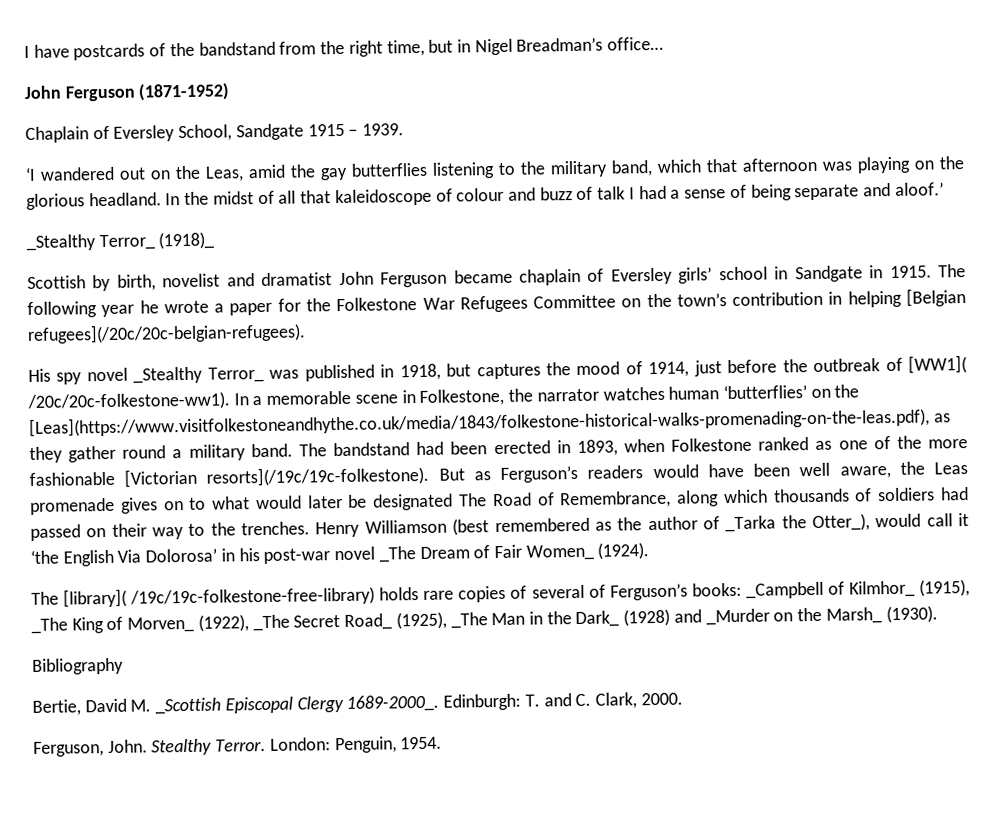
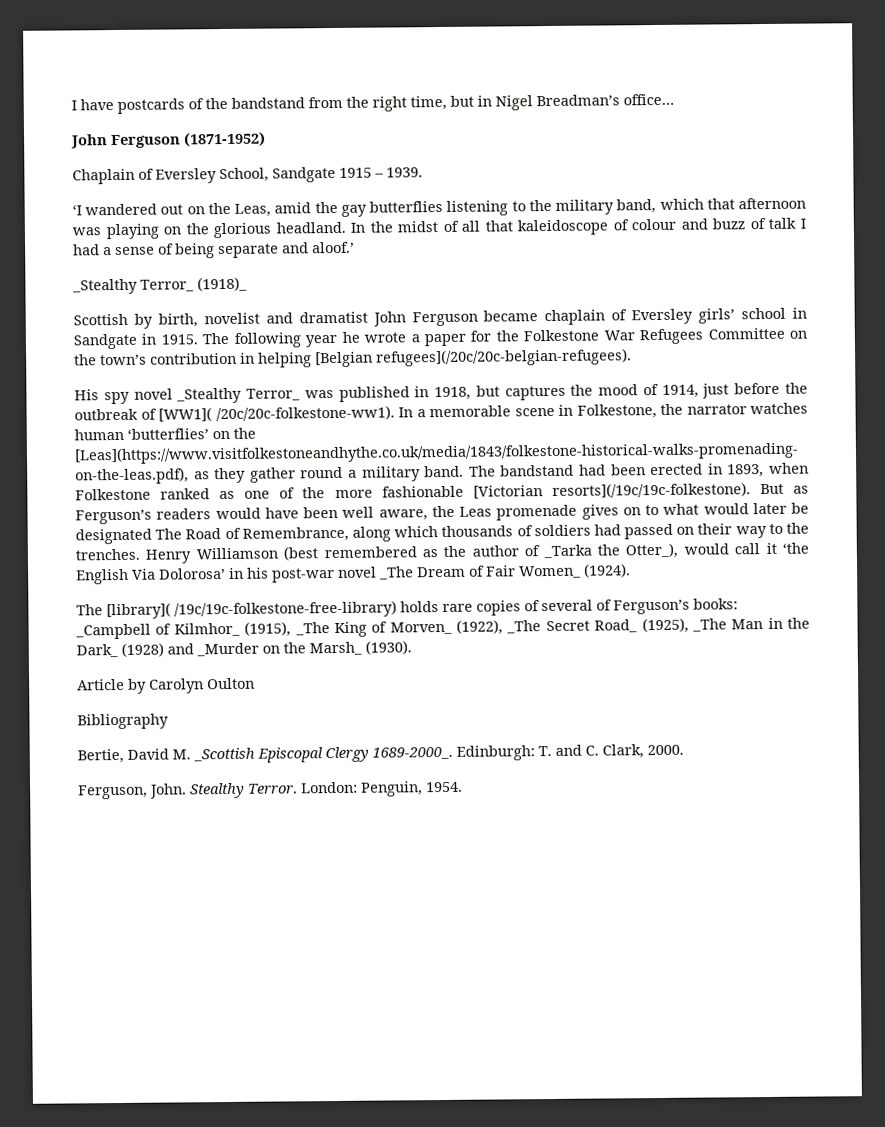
(938, 614) none -> [77,677,255,694] // Article by Carolyn Oulton

